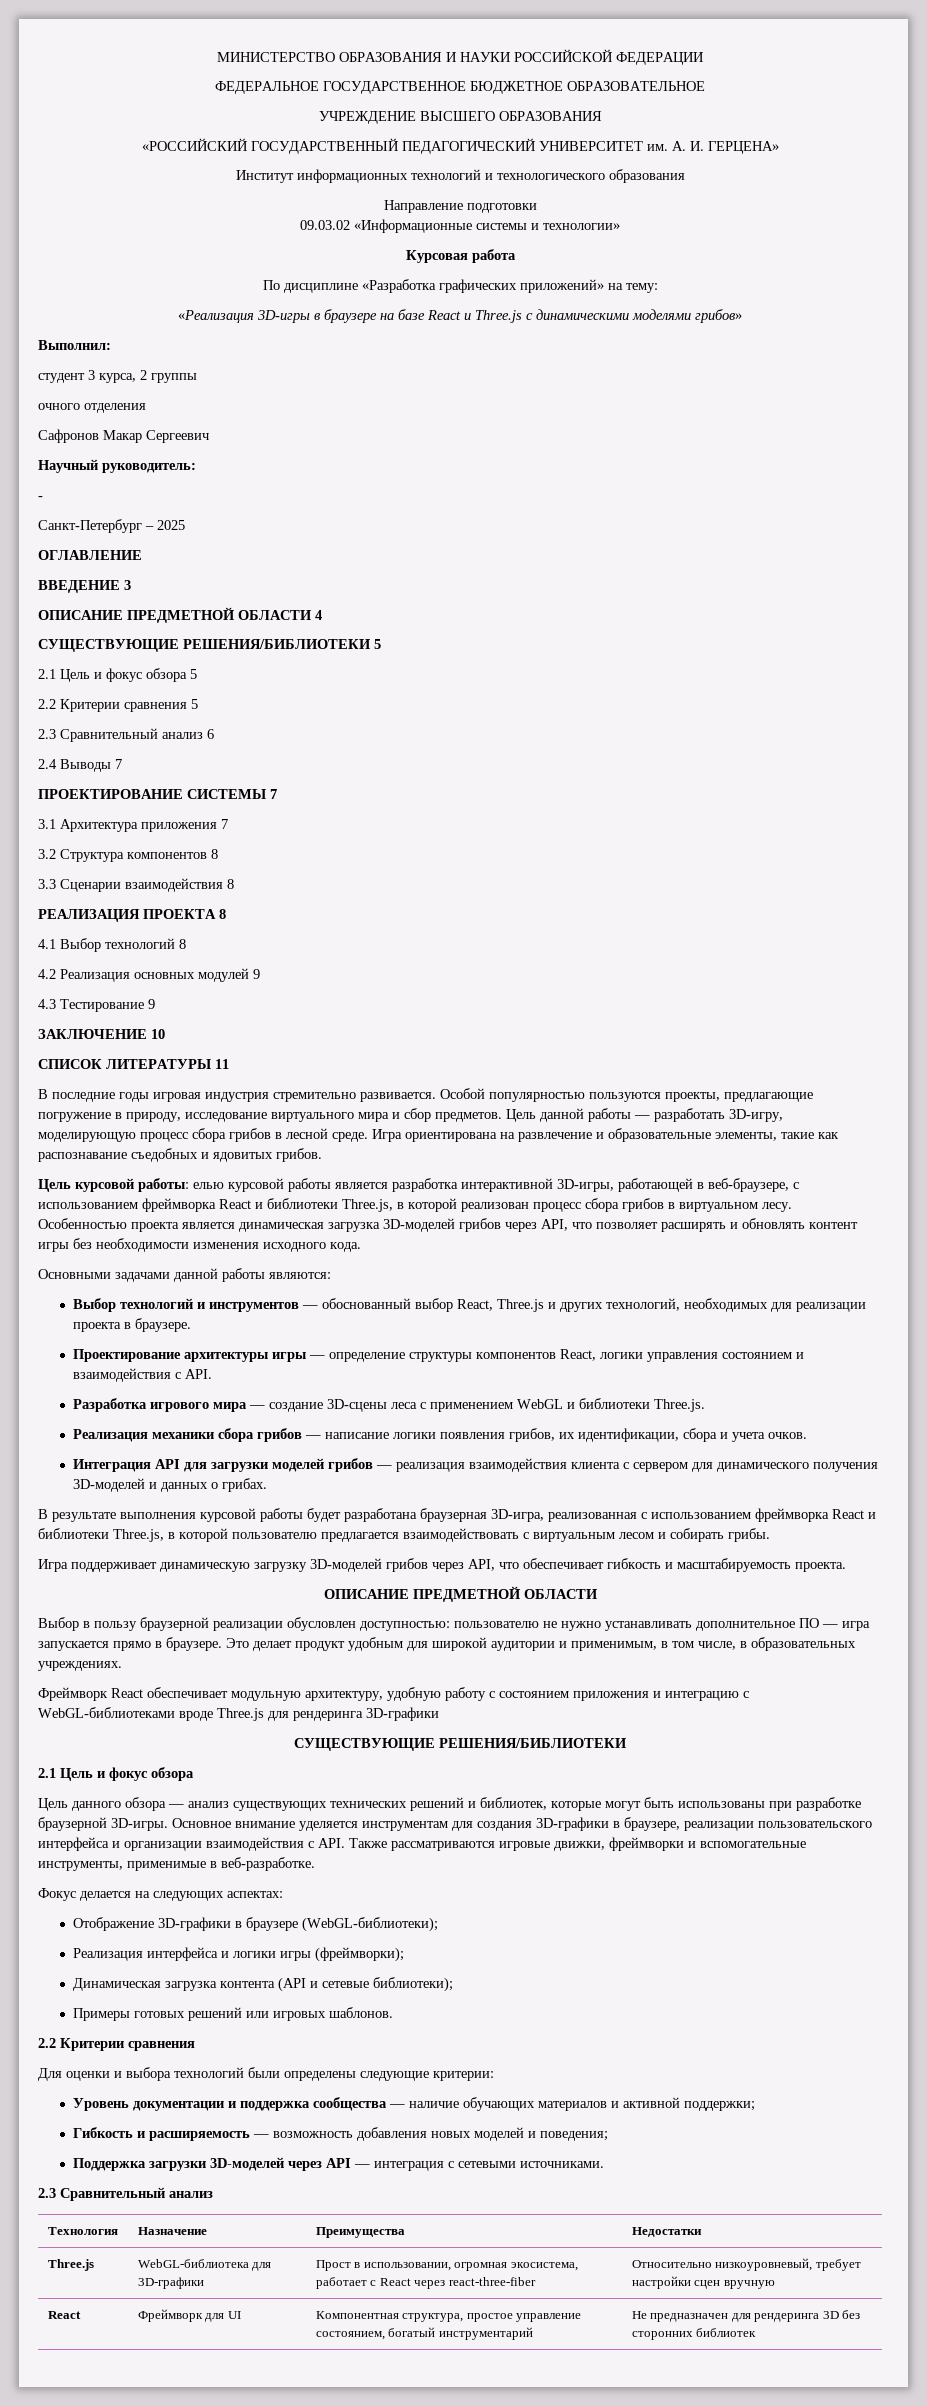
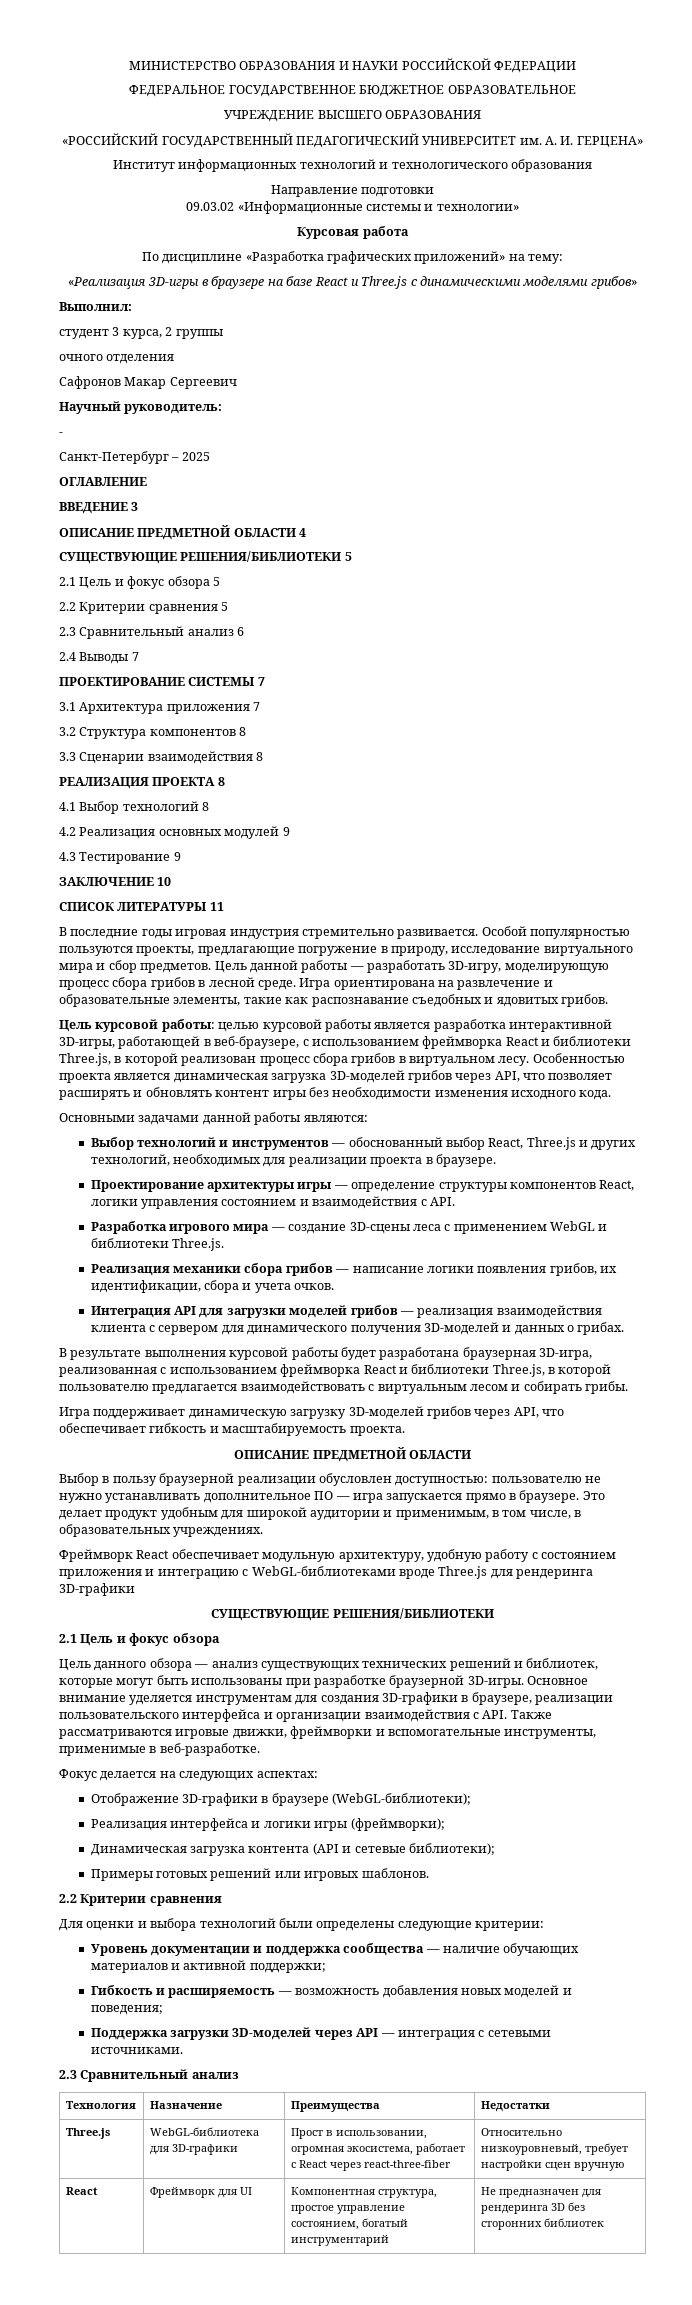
[193,1182,224,1189] елью -> [218,1022,260,1032] целью

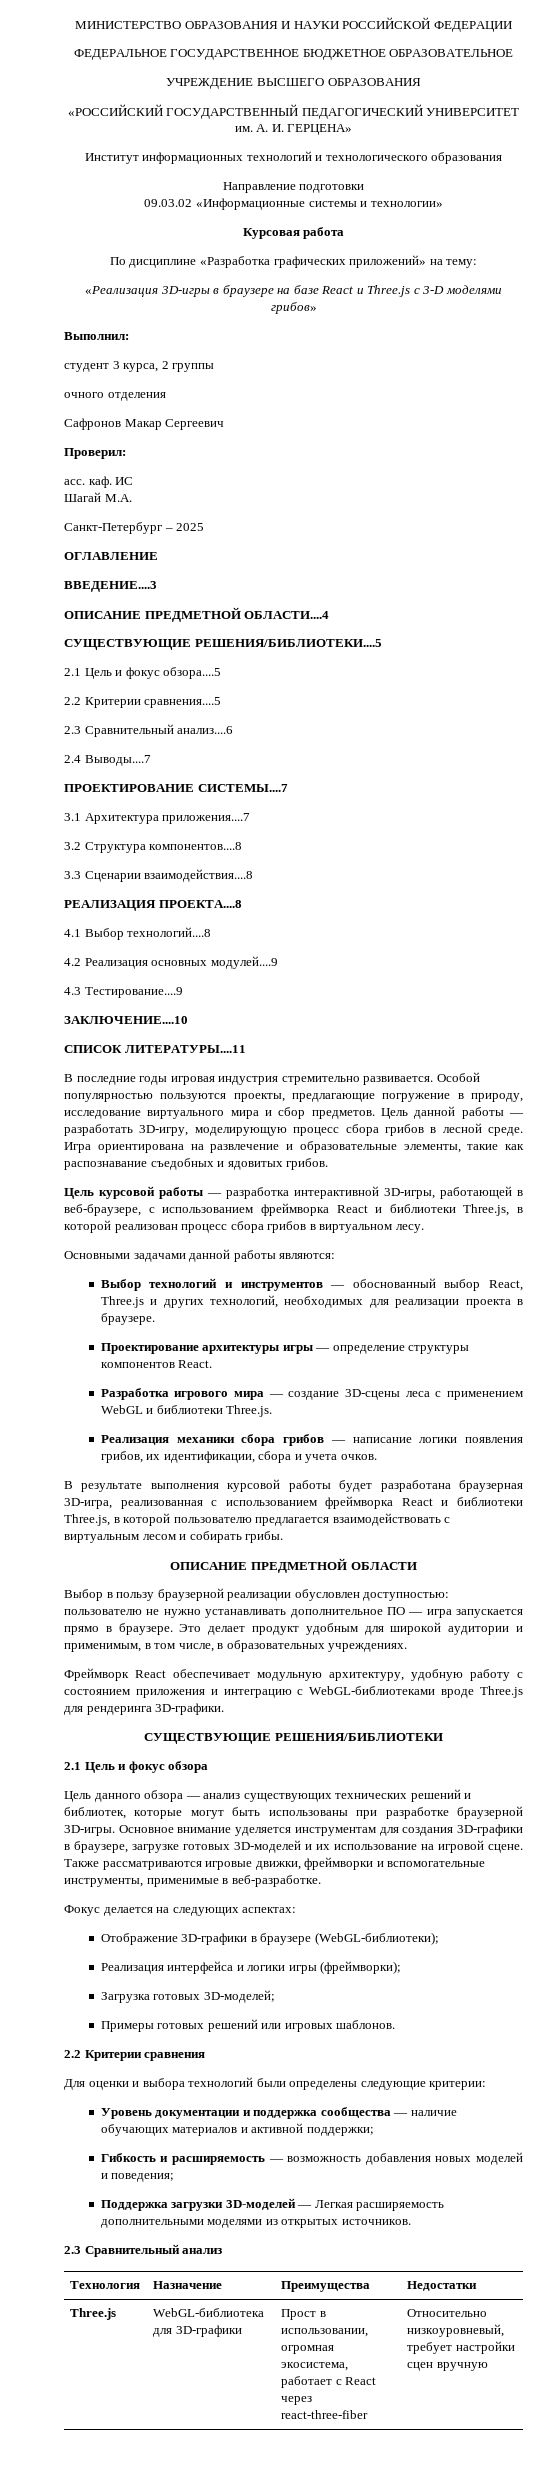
[420,276,521,286] динамическими -> [422,286,445,294] 3-D
[59,401,223,414] [59,432,63,436] Научный руководитель: // - -> [64,448,126,459] [64,476,134,488] [64,492,132,502] Проверил: // асс. каф. ИС // Шагай М.А.
[59,502,139,514] [59,525,307,540] [59,551,352,564] [59,576,220,589] [59,602,229,614] [59,626,245,639] ВВЕДЕНИЕ 3 // ОПИСАНИЕ ПРЕДМЕТНОЙ ОБЛАСТИ 4 // СУЩЕСТВУЮЩИЕ РЕШЕНИЯ/БИБЛИОТЕКИ 5 // 2.1 Цель и фокус обзора 5 // 2.2 Критерии сравнения 5 // 2.3 Сравнительный анализ 6 -> [64,581,157,592] [64,607,330,622] [64,639,382,650] [64,667,222,679] [64,697,222,708] [64,724,234,737] ВВЕДЕНИЕ....3 // ОПИСАНИЕ ПРЕДМЕТНОЙ ОБЛАСТИ....4 // СУЩЕСТВУЮЩИЕ РЕШЕНИЯ/БИБЛИОТЕКИ....5 // 2.1 Цель и фокус обзора....5 // 2.2 Критерии сравнения....5 // 2.3 Сравнительный анализ....6
[79,652,139,664] Выводы 7 -> [84,755,151,766] Выводы....7
[188,677,265,686] СИСТЕМЫ 7 -> [197,784,288,792] СИСТЕМЫ....7
[166,702,261,714] приложения 7 -> [162,813,251,824] приложения....7
[149,727,247,736] компонентов 8 -> [149,842,243,850] компонентов....8
[147,751,264,764] взаимодействия 8 -> [144,869,254,882] взаимодействия....8
[152,777,225,786] ПРОЕКТА 8 -> [158,900,242,908] ПРОЕКТА....8
[122,801,210,811] технологий 8 -> [127,927,212,937] технологий....8
[224,826,290,839] модулей 9 -> [210,956,278,969] модулей....9
[79,852,181,864] [59,877,172,886] Тестирование 9 // ЗАКЛЮЧЕНИЕ 10 -> [84,987,183,998] [64,1016,188,1024] Тестирование....9 // ЗАКЛЮЧЕНИЕ....10
[117,902,224,911] ЛИТЕРАТУРЫ 11 -> [124,1045,246,1053] ЛИТЕРАТУРЫ....11
[161,1019,431,1032] работы: целью курсовой работы является -> [159,1187,222,1199] работы —
[532,1053,625,1063] [59,1070,613,1083] [59,1087,612,1100] Особенностью проекта является динамическая загрузка 3D-моделей грибов через API, что позволяет расширять и обновлять контент игры без необходимости изменения исходного кода. -> (424, 1228) none
[599,1180,635,1191] [90,1196,455,1209] React, логики управления состоянием и взаимодействия с API. -> [178,1360,213,1368] React.
[90,1305,602,1318] [90,1322,625,1335] // Интеграция API для загрузки моделей грибов — реализация взаимодействия клиента с сервером для динамического получения 3D-моделей и данных о грибах. -> (377, 1457) none
[59,1406,564,1419] [59,1423,405,1436] // Игра поддерживает динамическую загрузку 3D-моделей грибов через API, что обеспечивает гибкость и масштабируемость проекта. -> (284, 1537) none
[59,1583,135,1596] 3D-графики -> [155,1703,225,1715] 3D-графики.
[535,1695,613,1705] [59,1709,508,1722] реализации пользовательского интерфейса и организации взаимодействия с API. -> [132,1840,523,1853] загрузке готовых 3D-моделей и их использование на игровой сцене.
[90,1843,495,1856] Динамическая загрузка контента (API и сетевые библиотеки); -> [100,1990,275,2003] Загрузка готовых 3D-моделей;
[314,2028,551,2040] [90,2047,183,2054] через API — интеграция с сетевыми источниками. -> [297,2200,445,2211] [100,2219,411,2228] — Легкая расширяемость дополнительными моделями из открытых источников.
[65,2187,98,2195] [149,2187,252,2198] [290,2187,437,2198] [290,2205,405,2214] [290,2218,408,2230] [290,2235,389,2246] [480,2187,601,2198] [480,2202,585,2214] [480,2218,604,2230] // React | Фреймворк для UI | Компонентная структура, простое управление состоянием, богатый инструментарий | Не предназначен для рендеринга 3D без сторонних библиотек -> (488, 2366) none

